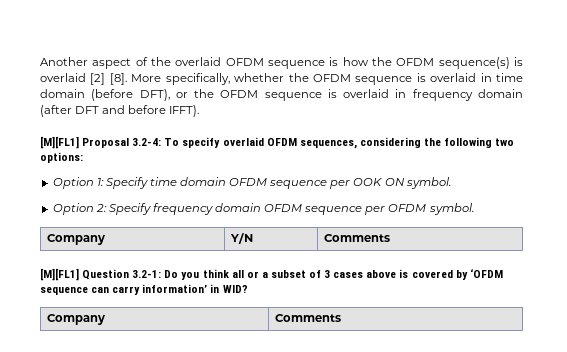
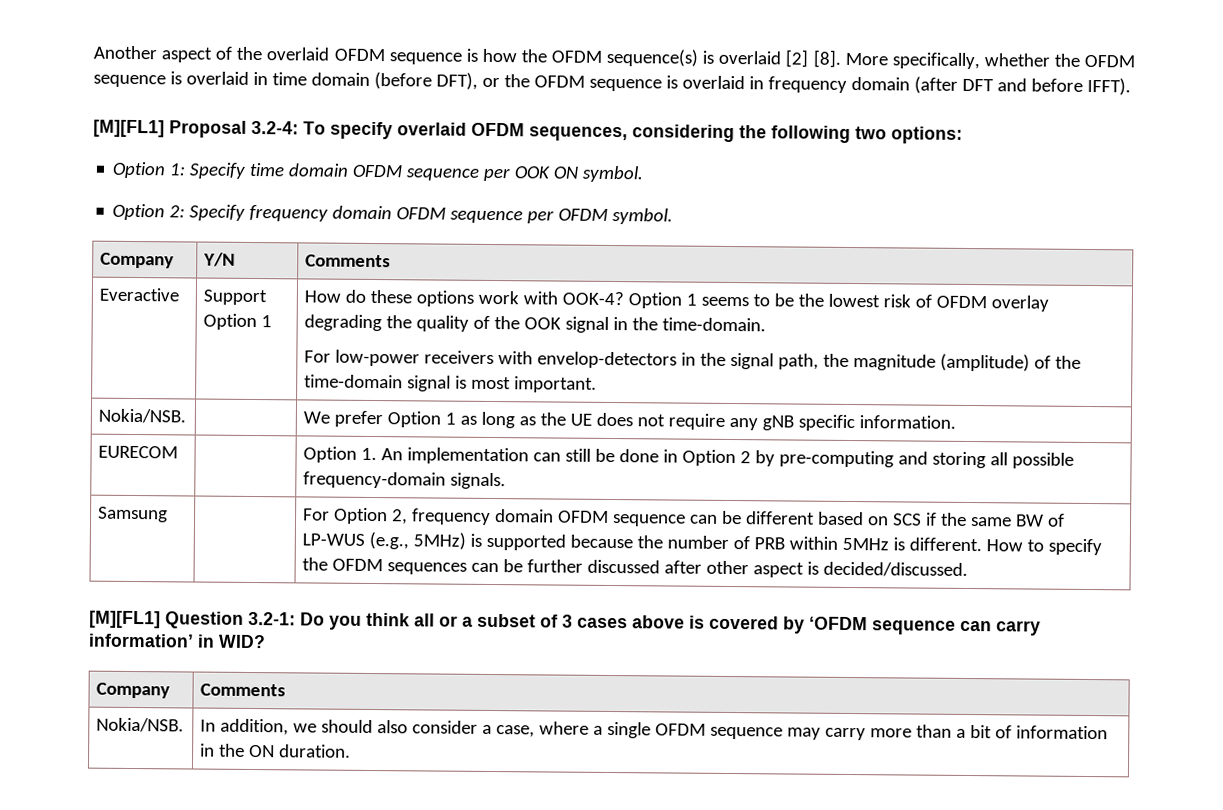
(390, 238) none -> [99,287,180,302] [203,289,268,306] [203,313,273,331] [304,289,1050,312] [304,314,767,333] [304,349,1082,372] [304,374,598,393] [98,408,187,424] [303,410,957,432] [98,445,179,459] [303,446,1075,469] [303,471,507,490] [98,506,169,523] [303,507,1066,527] [302,531,1103,556] [302,557,969,578] // Everactive | Support Option 1 | How do these options work with OOK-4? Option 1 seems to be the lowest risk of OFDM overlay degrading the quality of the OOK signal in the time-domain. // For low-power receivers with envelop-detectors in the signal path, the magnitude (amplitude) of the time-domain signal is most important. // Nokia/NSB. | | We prefer Option 1 as long as the UE does not require any gNB specific information. // EURECOM | | Option 1. An implementation can still be done in Option 2 by pre-computing and storing all possible frequency-domain signals. // Samsung | | For Option 2, frequency domain OFDM sequence can be different based on SCS if the same BW of LP-WUS (e.g., 5MHz) is supported because the number of PRB within 5MHz is different. How to specify the OFDM sequences can be further discussed after other aspect is decided/discussed.
(341, 318) none -> [96,717,185,733] [200,718,1109,741] [200,743,352,758] // Nokia/NSB. | In addition, we should also consider a case, where a single OFDM sequence may carry more than a bit of information in the ON duration.

